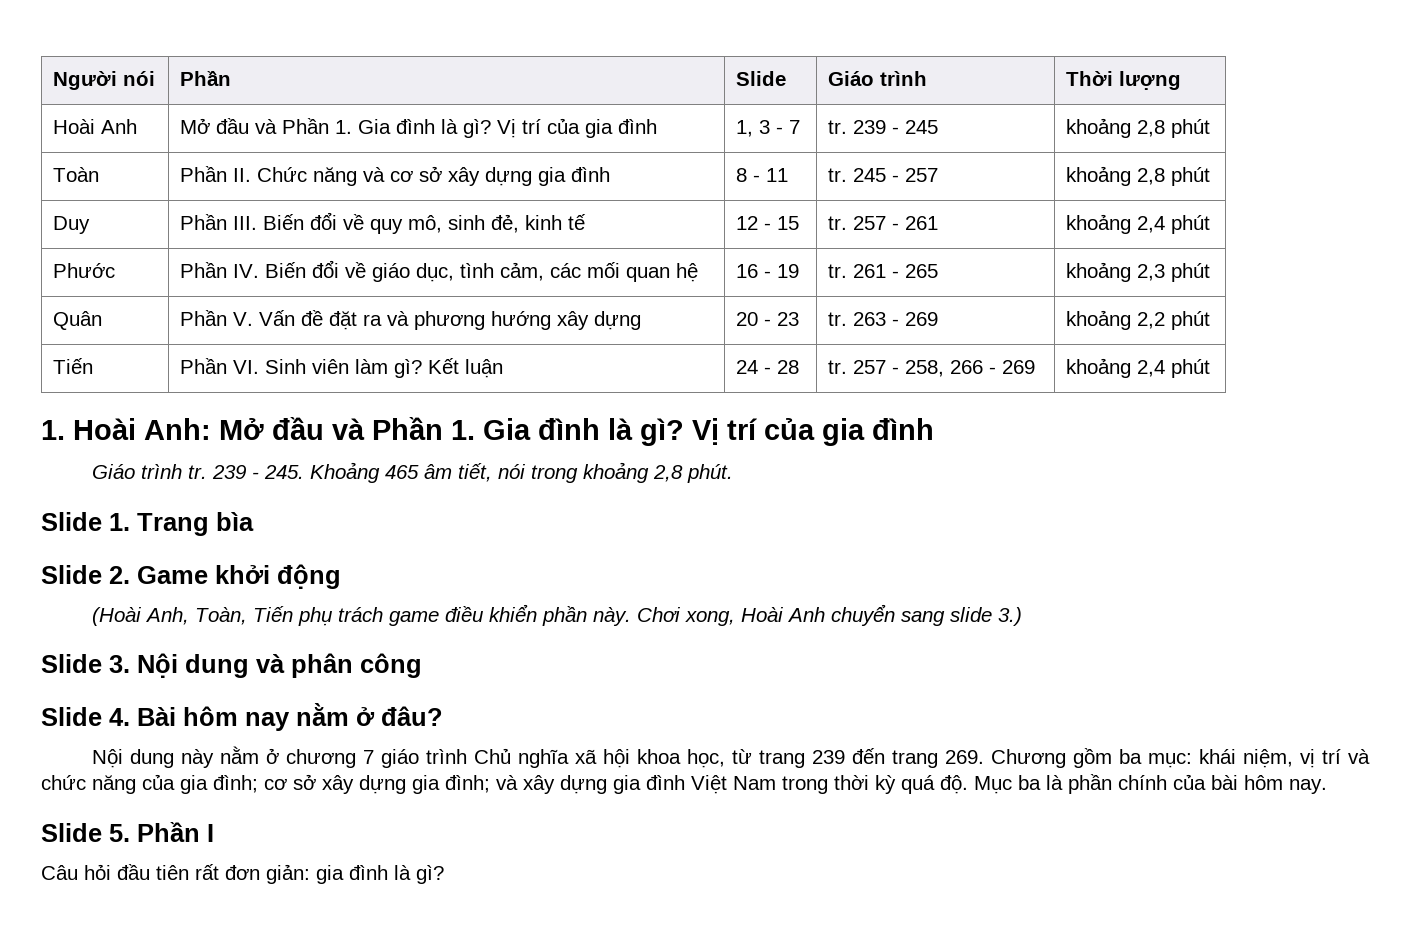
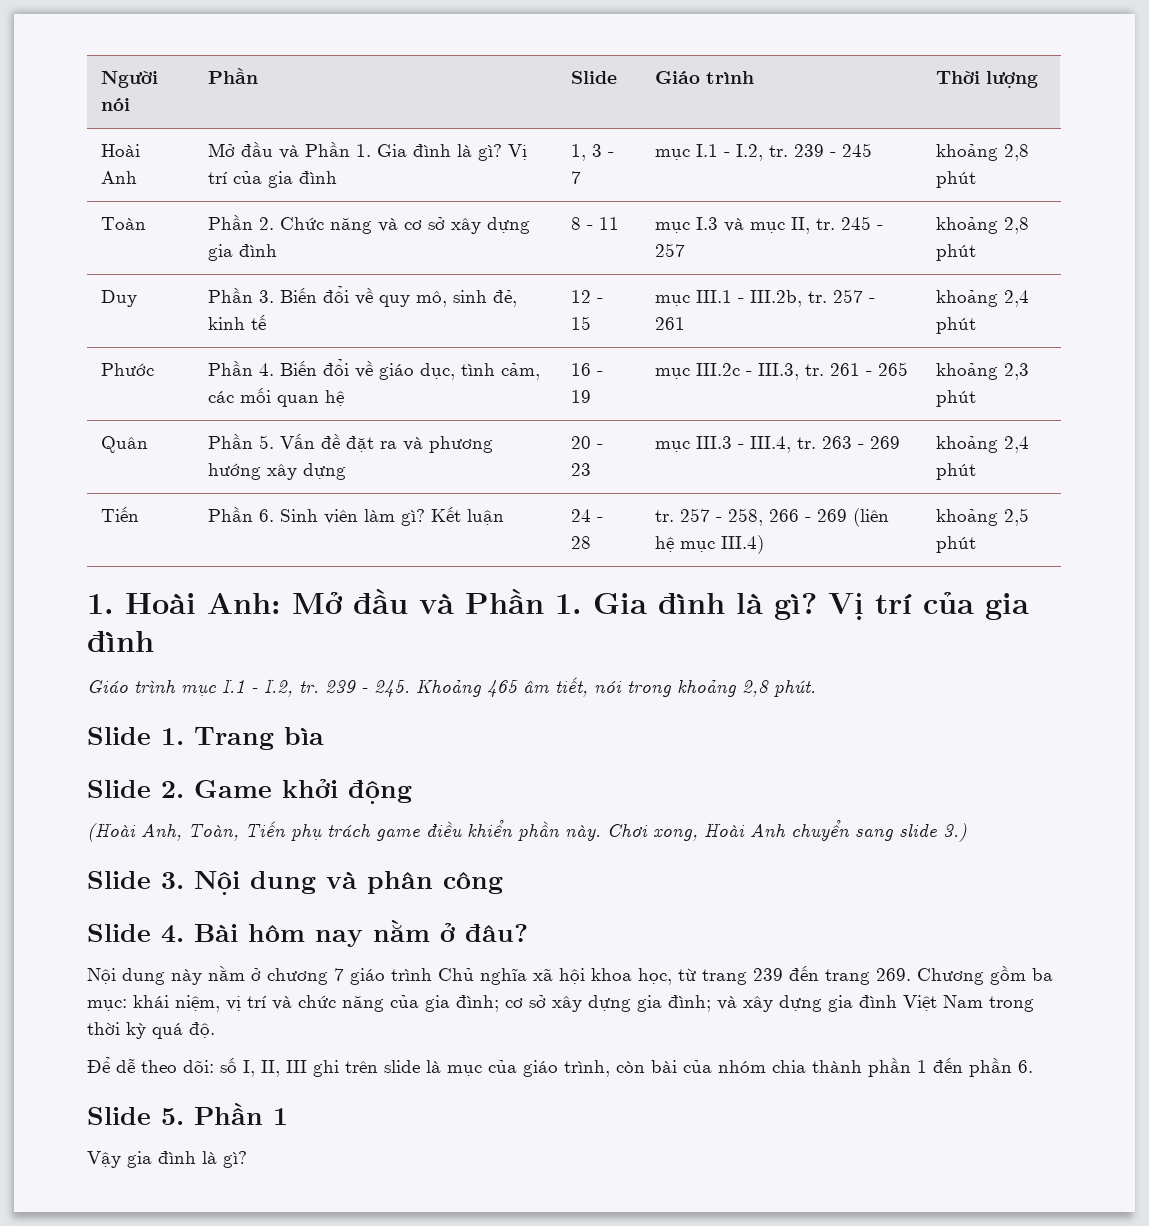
(800, 127) none -> [655,144,764,161] mục I.1 - I.2,
[232,168,251,182] II. -> [259,217,275,230] 2.
(788, 175) none -> [655,217,811,234] mục I.3 và mục II,
[232,216,257,230] III. -> [259,290,275,303] 3.
(799, 223) none -> [655,290,803,307] mục III.1 - III.2b,
[232,264,259,278] IV. -> [259,363,275,376] 4.
(799, 271) none -> [655,363,800,380] mục III.2c - III.3,
[232,312,253,326] V. -> [259,435,275,449] 5.
(799, 319) none -> [655,436,792,453] mục III.3 - III.4,
[1136,312,1165,329] 2,2 -> [1004,436,1030,453] 2,4
[232,360,259,374] VI. -> [259,509,275,522] 6.
[1065,358,1165,378] | khoảng 2,4 -> [853,508,890,527] [655,535,765,554] [936,508,1030,526] (liên hệ mục III.4) | khoảng 2,5
(182, 471) none -> [181,679,293,697] mục I.1 - I.2,
[974,774,1327,794] [41,822,214,842] [41,864,310,884] Mục ba là phần chính của bài hôm nay. // Slide 5. Phần I // Câu hỏi đầu tiên rất đơn giản: -> [87,1057,1033,1077] [87,1103,288,1125] [87,1151,121,1168] // Để dễ theo dõi: số I, II, III ghi trên slide là mục của giáo trình, còn bài của nhóm chia thành phần 1 đến phần 6. // Slide 5. Phần 1 // Vậy

